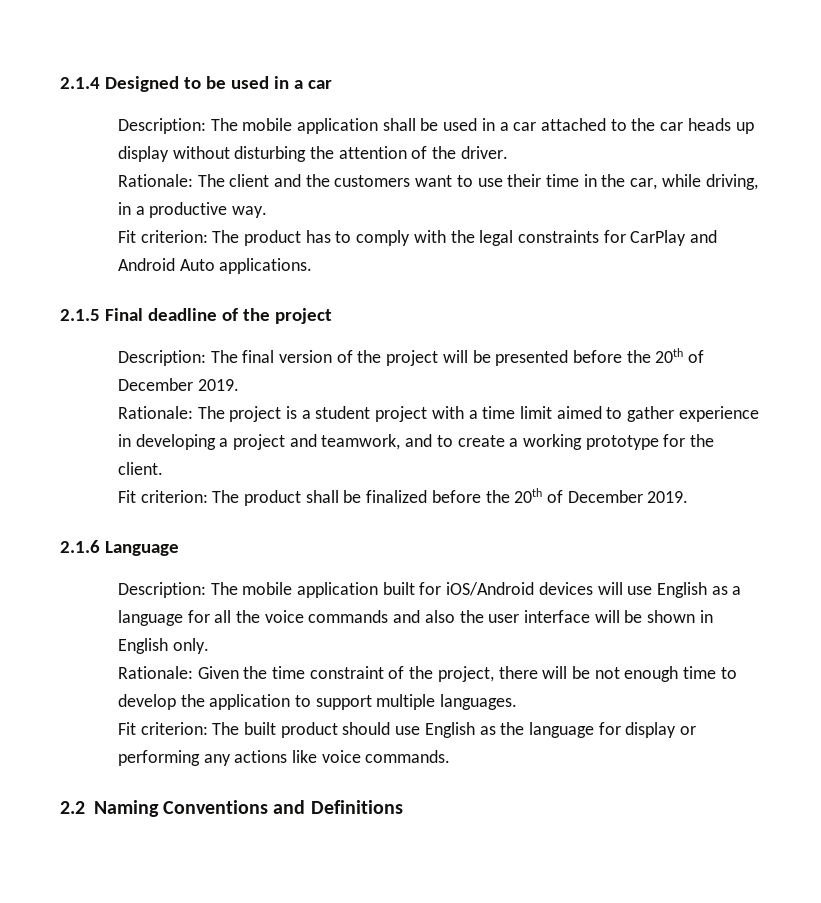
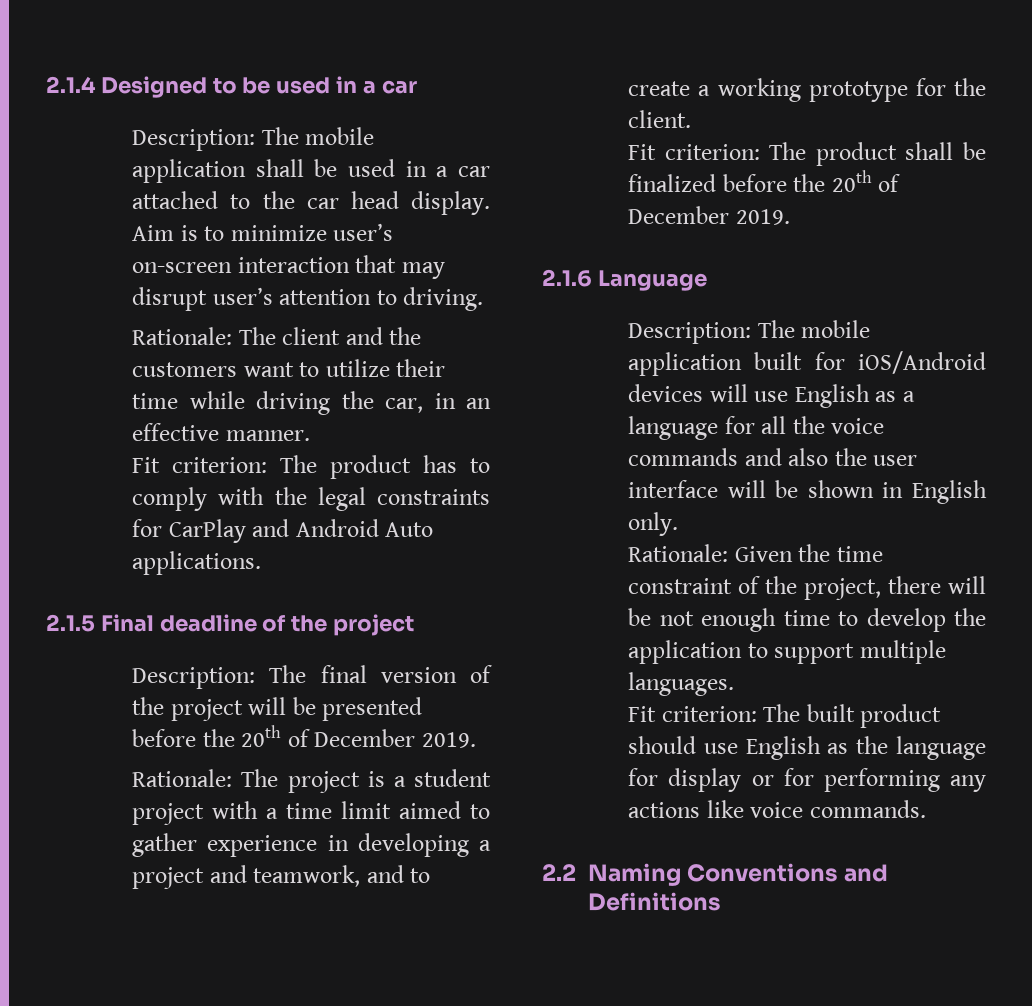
[687,118,754,134] [117,146,508,162] heads up display without disturbing the attention of the driver. -> [350,191,490,215] [132,223,394,241] [132,255,445,279] [132,287,484,311] head display. Aim is to minimize user’s on-screen interaction that may disrupt user’s attention to driving.
[477,178,503,187] use -> [325,359,390,377] utilize
[583,174,758,190] [117,202,267,218] in the car, while driving, in a productive way. -> [189,391,492,415] [132,423,310,441] while driving the car, in an effective manner.
(697, 730) none -> [783,768,814,786] for

